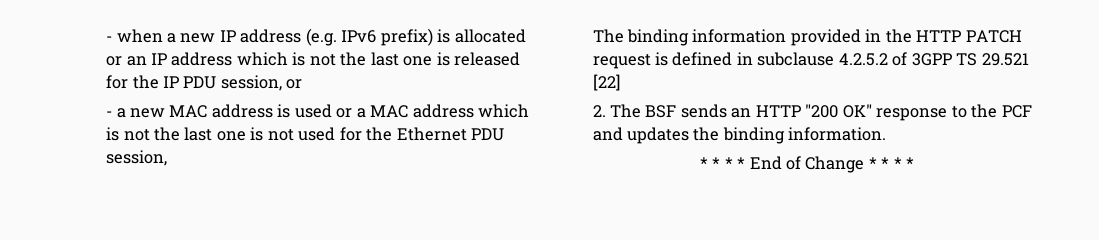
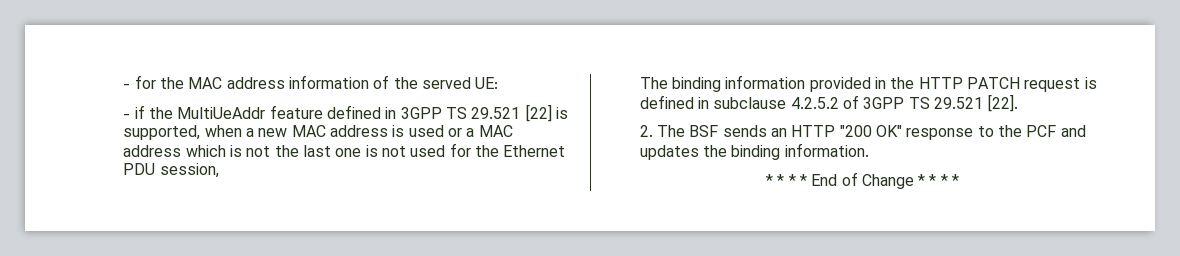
[106,28,526,46] [106,52,521,66] [106,75,303,91] [106,111,113,117] - when a new IP address (e.g. IPv6 prefix) is allocated or an IP address which is not the last one is released for the IP PDU session, or // - -> [123,75,499,89] [123,104,568,122] [123,125,242,140] - for the MAC address information of the served UE: // - if the MultiUeAddr feature defined in 3GPP TS 29.521 [22] is supported, when
[592,74,620,91] [22] -> [987,94,1019,112] [22].

